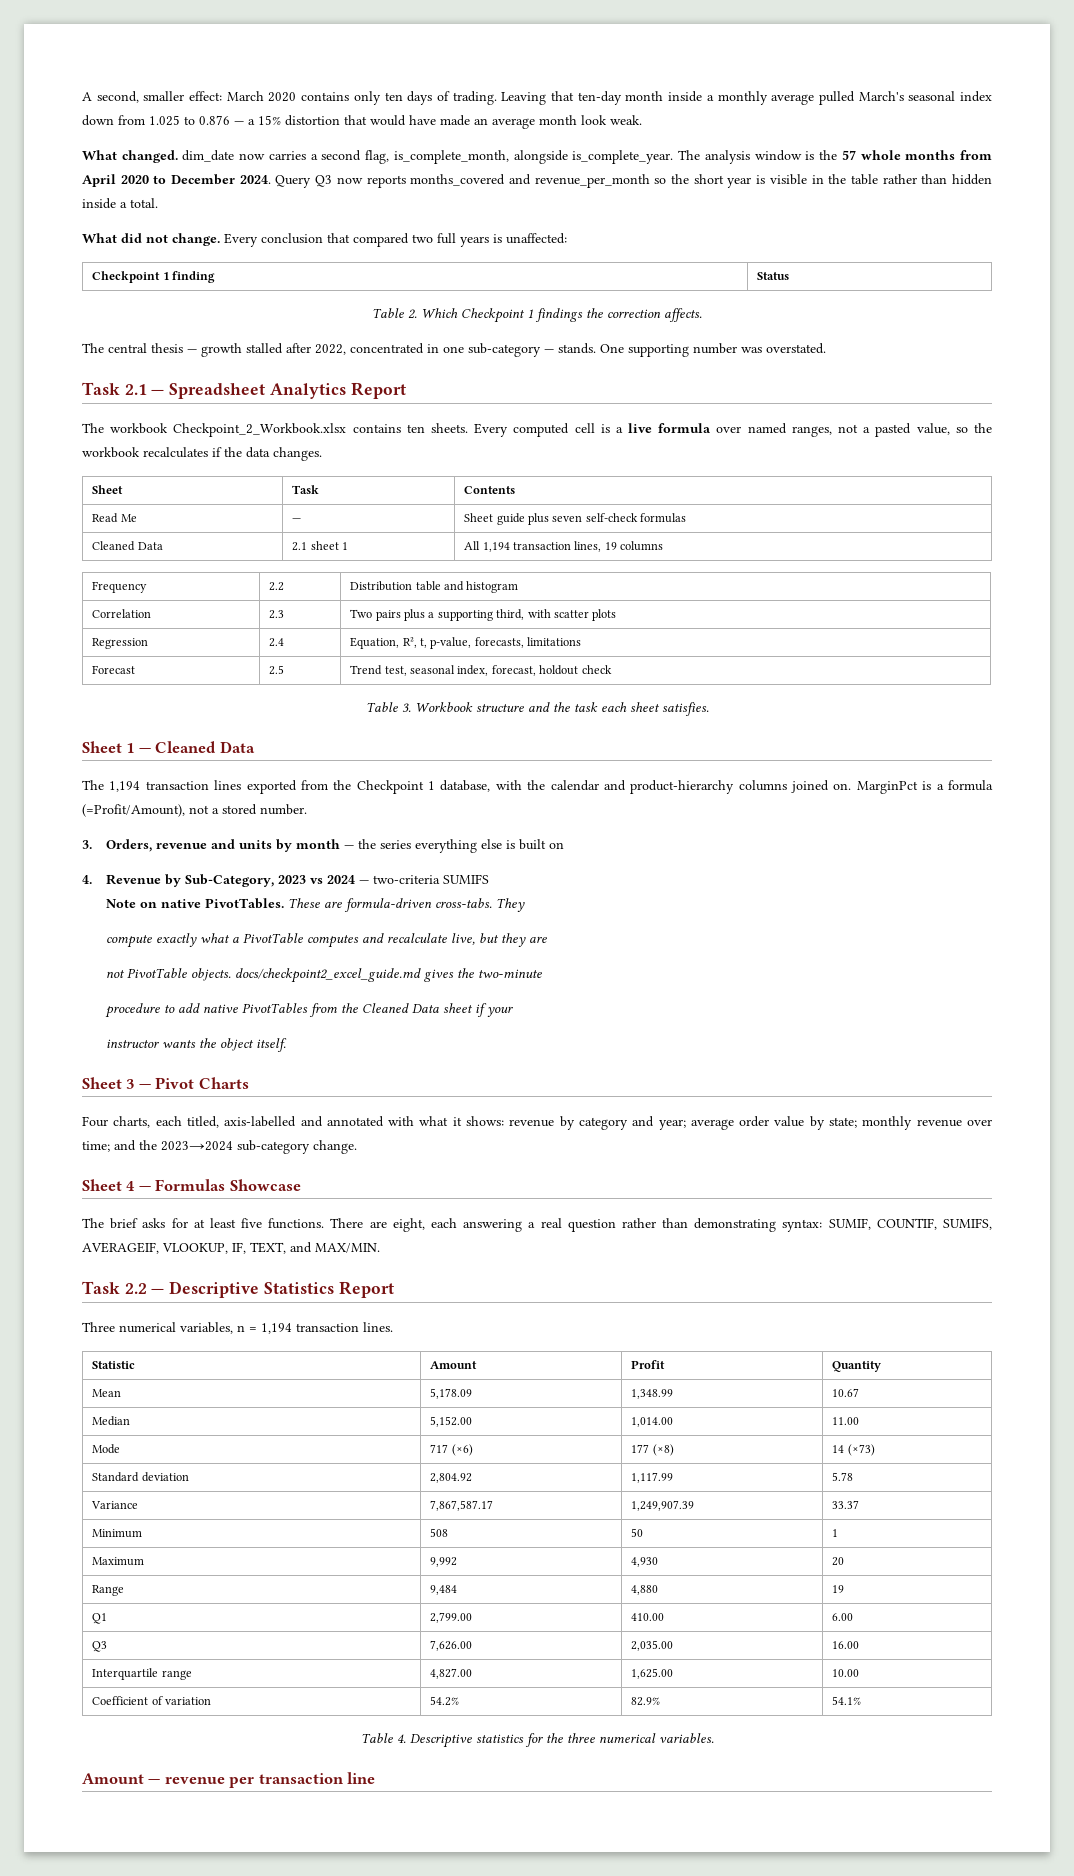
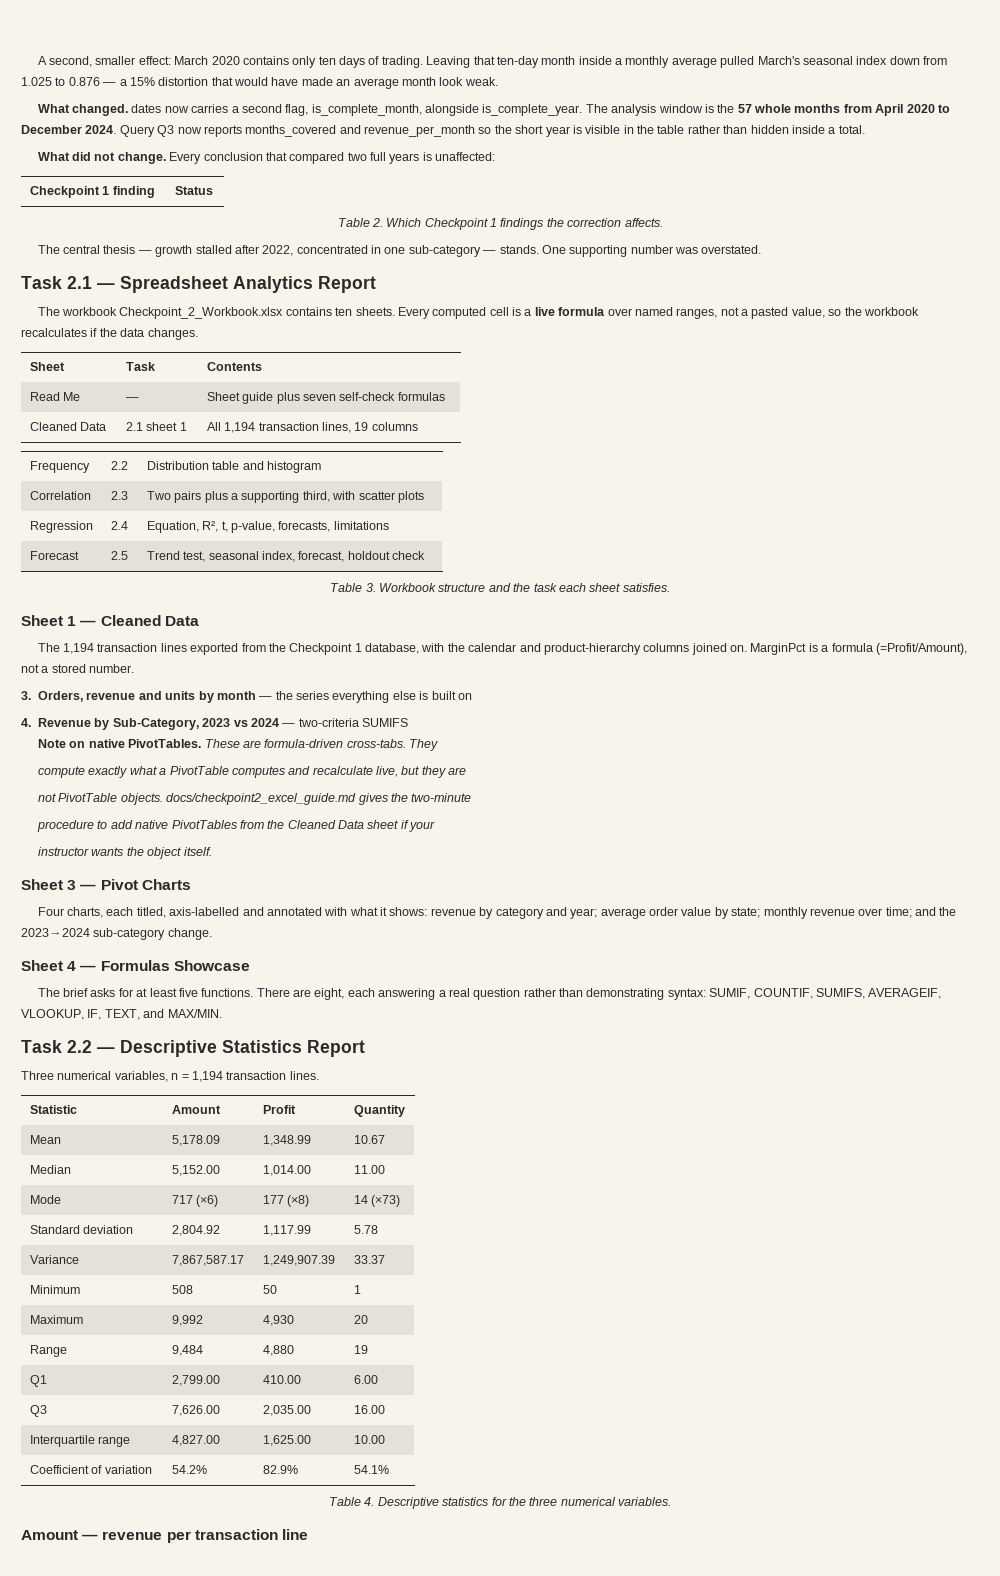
[182,150,235,162] dim_date -> [131,104,162,113] dates

